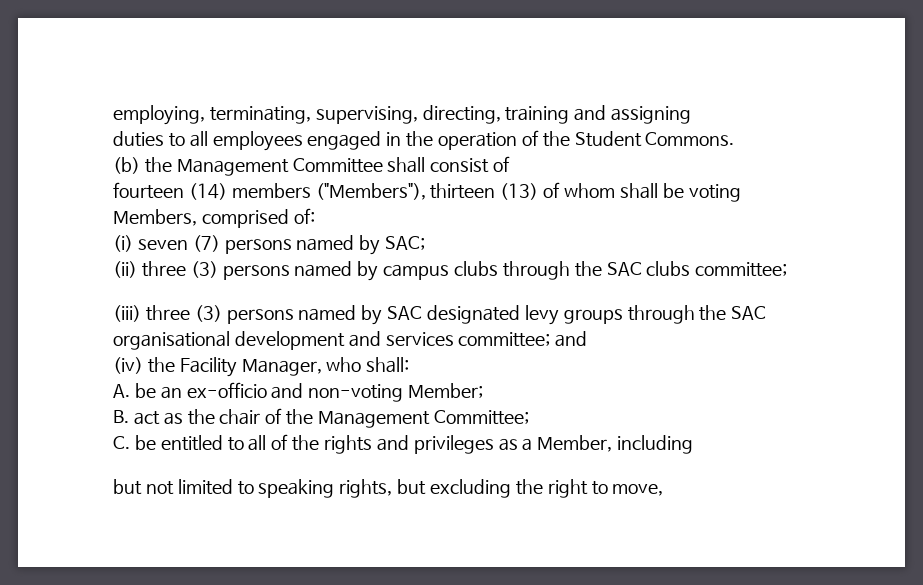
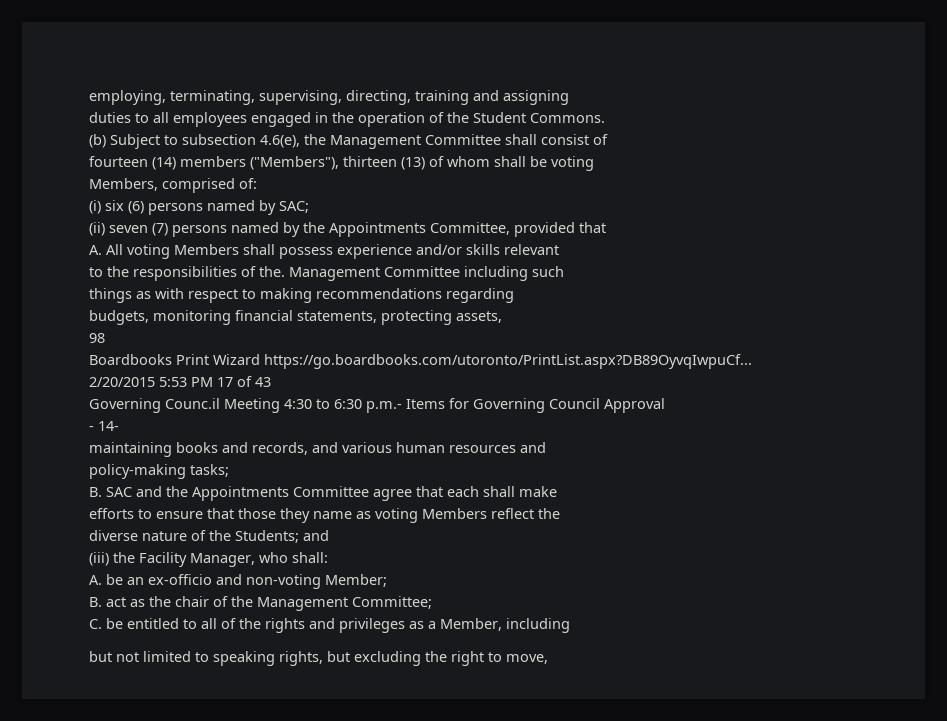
(140, 165) none -> [110,134,300,149] Subject to subsection 4.6(e),
[137,235,220,252] seven (7) -> [105,200,144,214] six (6)
[141,261,788,281] [113,305,767,325] [113,331,588,350] [113,357,143,374] three (3) persons named by campus clubs through the SAC clubs committee; // (iii) three (3) persons named by SAC designated levy groups through the SAC organisational development and services committee; and // (iv) -> [109,222,606,237] [89,244,559,259] [89,266,564,281] [89,288,514,303] [89,310,502,325] [89,333,105,343] [89,354,752,369] [89,376,271,387] [89,398,665,413] [89,421,119,431] [89,442,546,457] [89,464,229,479] [89,486,557,501] [89,508,560,523] [89,530,329,543] [89,552,109,566] seven (7) persons named by the Appointments Committee, provided that // A. All voting Members shall possess experience and/or skills relevant // to the responsibilities of the. Management Committee including such // things as with respect to making recommendations regarding // budgets, monitoring financial statements, protecting assets, // 98 // Boardbooks Print Wizard https://go.boardbooks.com/utoronto/PrintList.aspx?DB89OyvqIwpuCf... // 2/20/2015 5:53 PM 17 of 43 // Governing Counc.il Meeting 4:30 to 6:30 p.m.- Items for Governing Council Approval // - 14- // maintaining books and records, and various human resources and // policy-making tasks; // B. SAC and the Appointments Committee agree that each shall make // efforts to ensure that those they name as voting Members reflect the // diverse nature of the Students; and // (iii)

